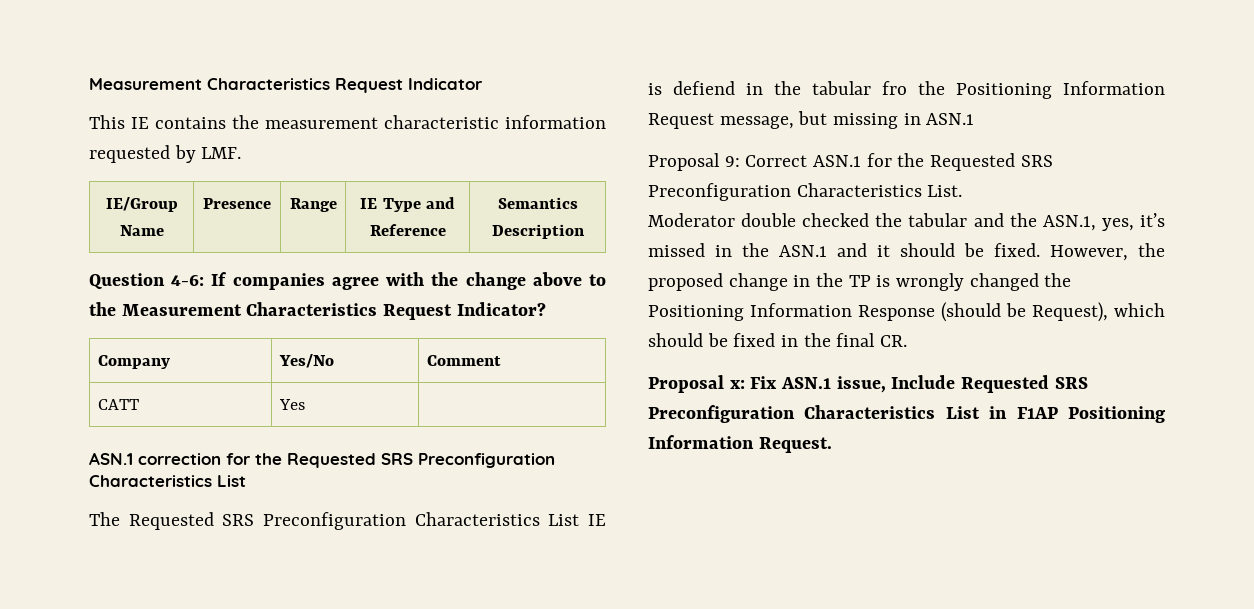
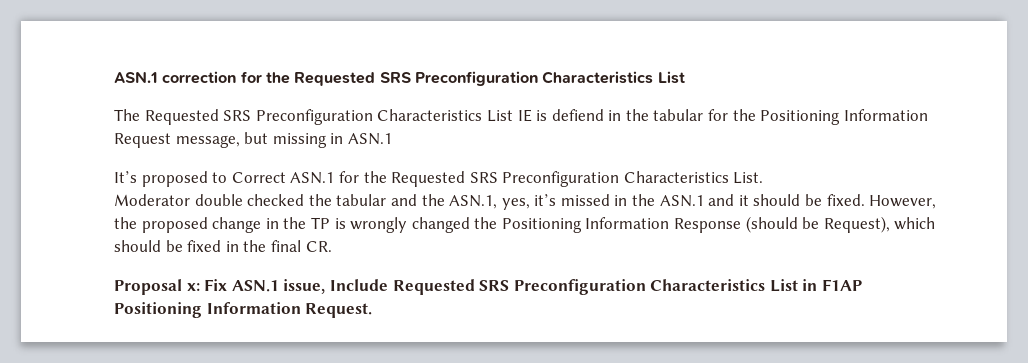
[89,78,483,93] [89,115,606,129] [89,145,242,163] [105,197,178,212] [119,225,164,236] [203,198,271,209] [289,198,337,212] [360,197,455,212] [369,224,446,236] [497,197,578,209] [491,224,585,239] [89,272,606,290] [89,302,546,320] [97,355,170,369] [278,354,334,368] [426,355,501,366] [97,399,139,410] [278,399,305,410] Measurement Characteristics Request Indicator // This IE contains the measurement characteristic information requested by LMF. // IE/Group Name | Presence | Range | IE Type and Reference | Semantics Description // Question 4-6: If companies agree with the change above to the Measurement Characteristics Request Indicator? // Company | Yes/No | Comment // CATT | Yes | // -> (114, 77) none
[882,81,907,95] fro -> [708,109,729,121] for
[648,153,740,171] Proposal 9: -> [114,171,228,187] It’s proposed to

